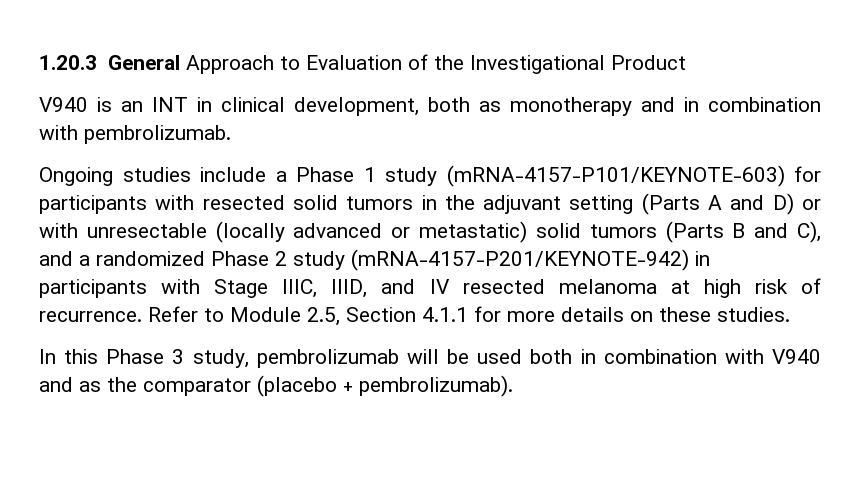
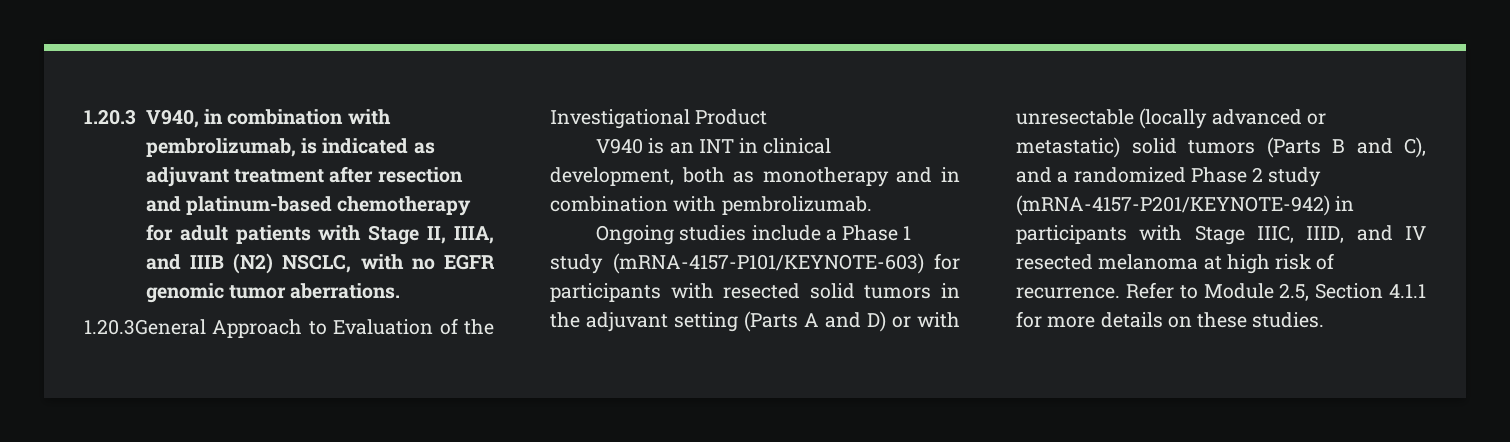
[107,55,180,70] General -> [145,109,391,128] [145,138,435,157] [145,166,463,187] [145,196,472,216] [145,224,494,245] [145,253,495,274] [145,283,401,303] [84,319,206,335] V940, in combination with pembrolizumab, is indicated as adjuvant treatment after resection and platinum-based chemotherapy for adult patients with Stage II, IIIA, and IIIB (N2) NSCLC, with no EGFR genomic tumor aberrations. // 1.20.3General
[39,349,821,368] [39,375,513,397] // In this Phase 3 study, pembrolizumab will be used both in combination with V940 and as the comparator (placebo + pembrolizumab). -> (1325, 320) none

